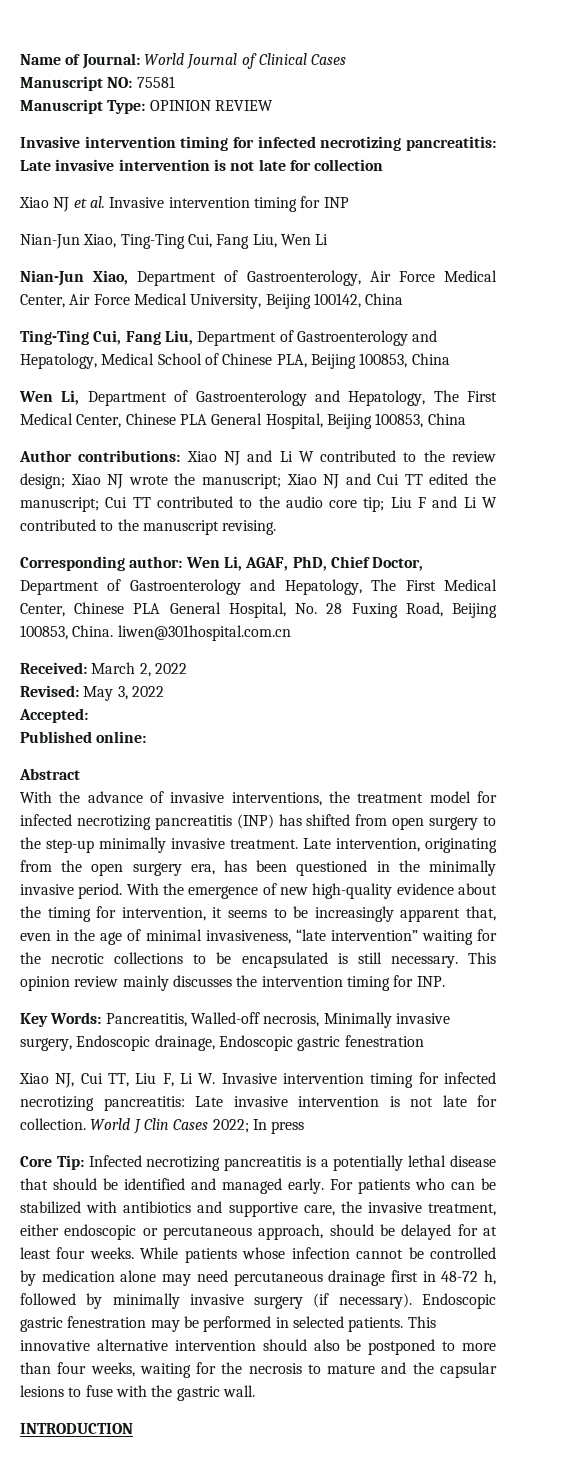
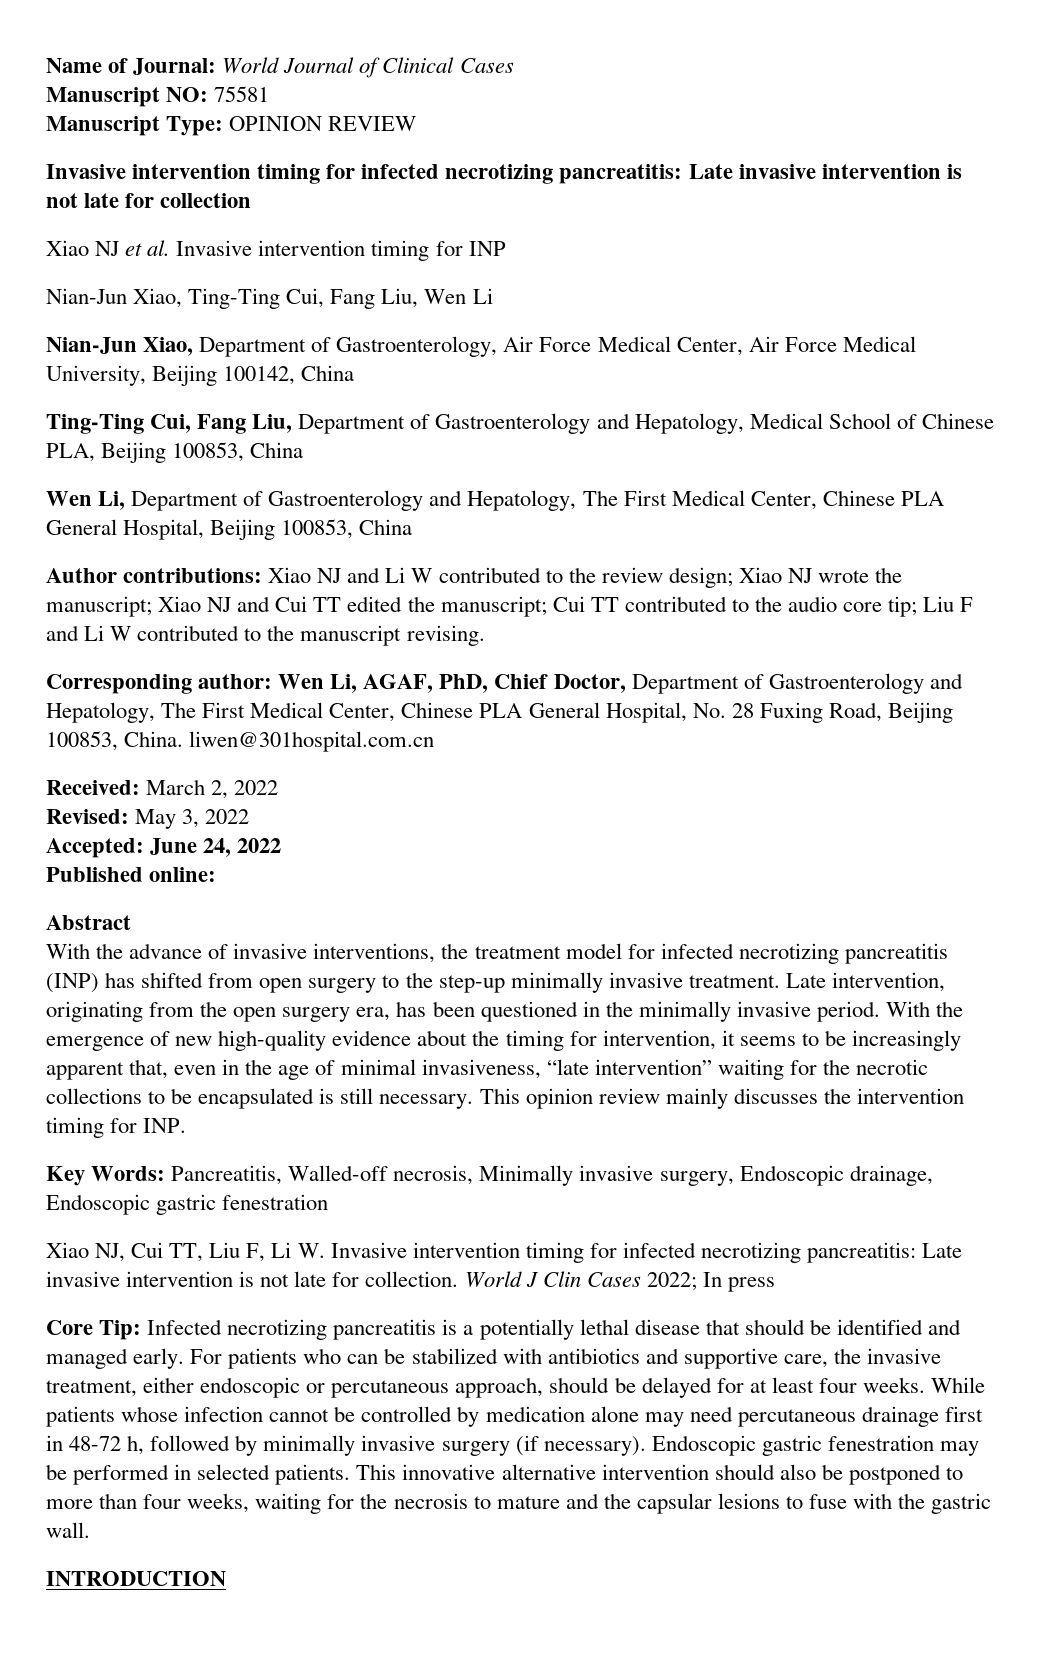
(88, 715) none -> [150,838,282,857] June 24, 2022

